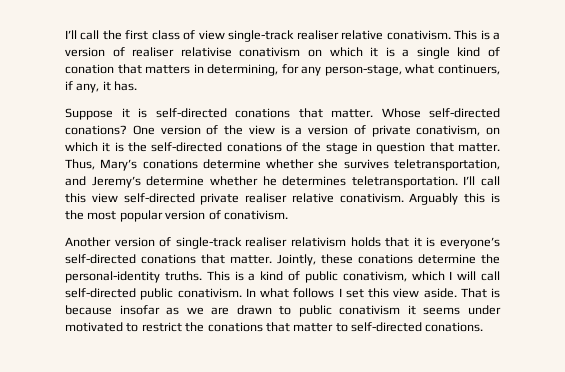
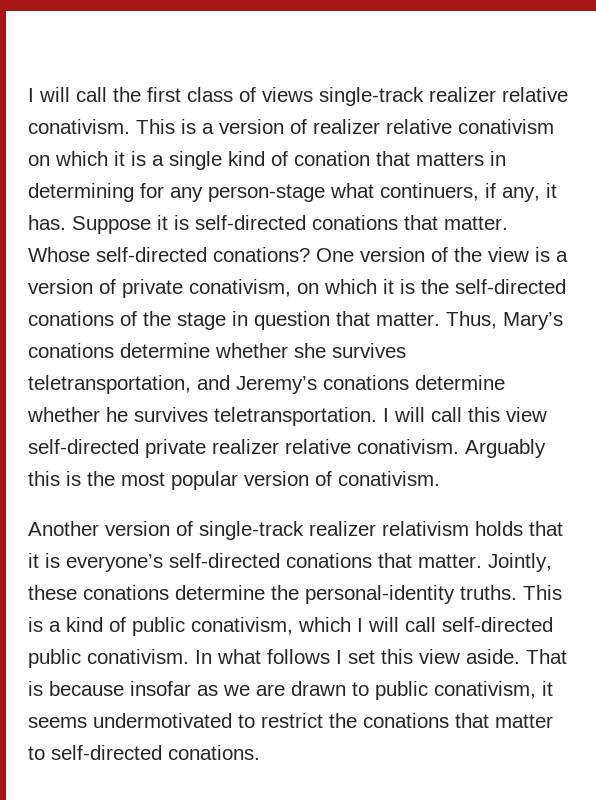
[65,30,77,39] I’ll -> [28,87,70,102] I will
[198,30,339,42] view single-track realiser -> [262,87,496,106] views single-track realizer
[132,47,232,57] realiser relativise -> [313,119,452,134] realizer relative
[207,64,279,76] determining, -> [28,183,134,202] determining
[324,65,402,76] person-stage, -> [208,184,325,202] person-stage
(138, 86) // -> (66, 222) none
(141, 182) none -> [323,375,409,390] conations
[282,176,476,188] determines teletransportation. I’ll -> [134,407,425,426] survives teletransportation. I will
[245,193,288,203] realiser -> [212,439,279,454] realizer
[245,237,288,247] realiser -> [309,521,376,536] realizer
[339,305,401,315] conativism -> [434,681,536,699] conativism,
[468,305,501,315] [65,322,123,332] under motivated -> [93,713,232,728] undermotivated

